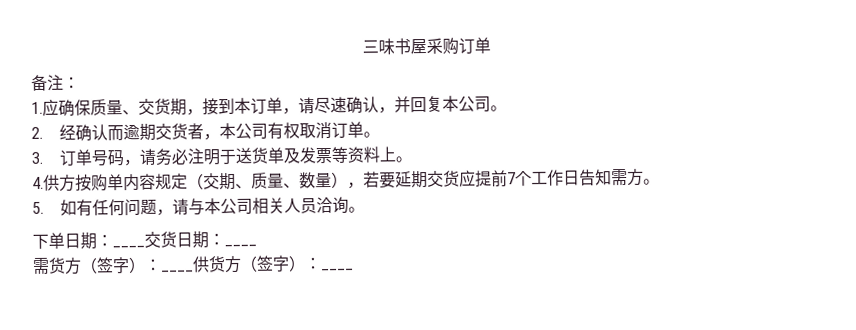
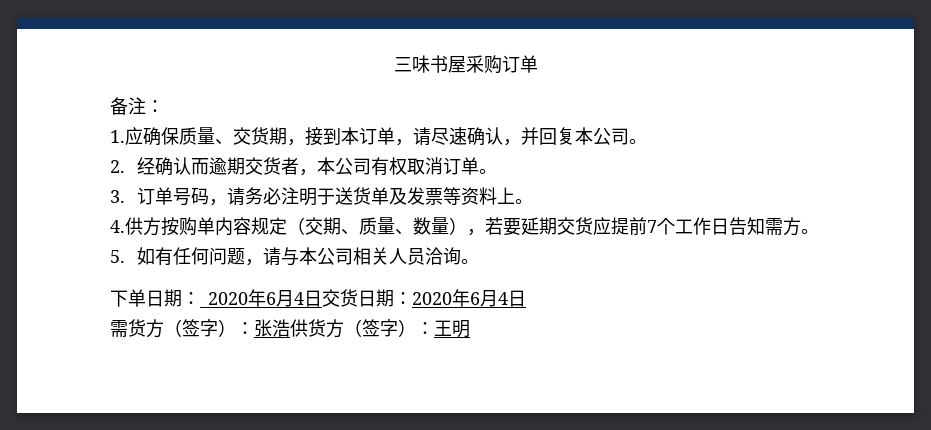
[112,231,257,249] ____交货日期：____ -> [199,289,526,308] _2020年6月4日交货日期：2020年6月4日
[161,269,194,273] ____ -> [254,319,290,337] 张浩
[321,267,354,272] ____ -> [434,320,470,338] 王明

